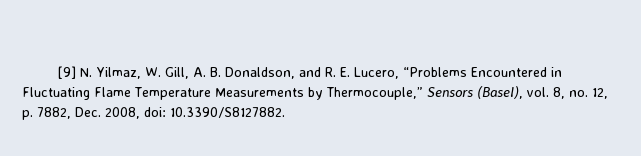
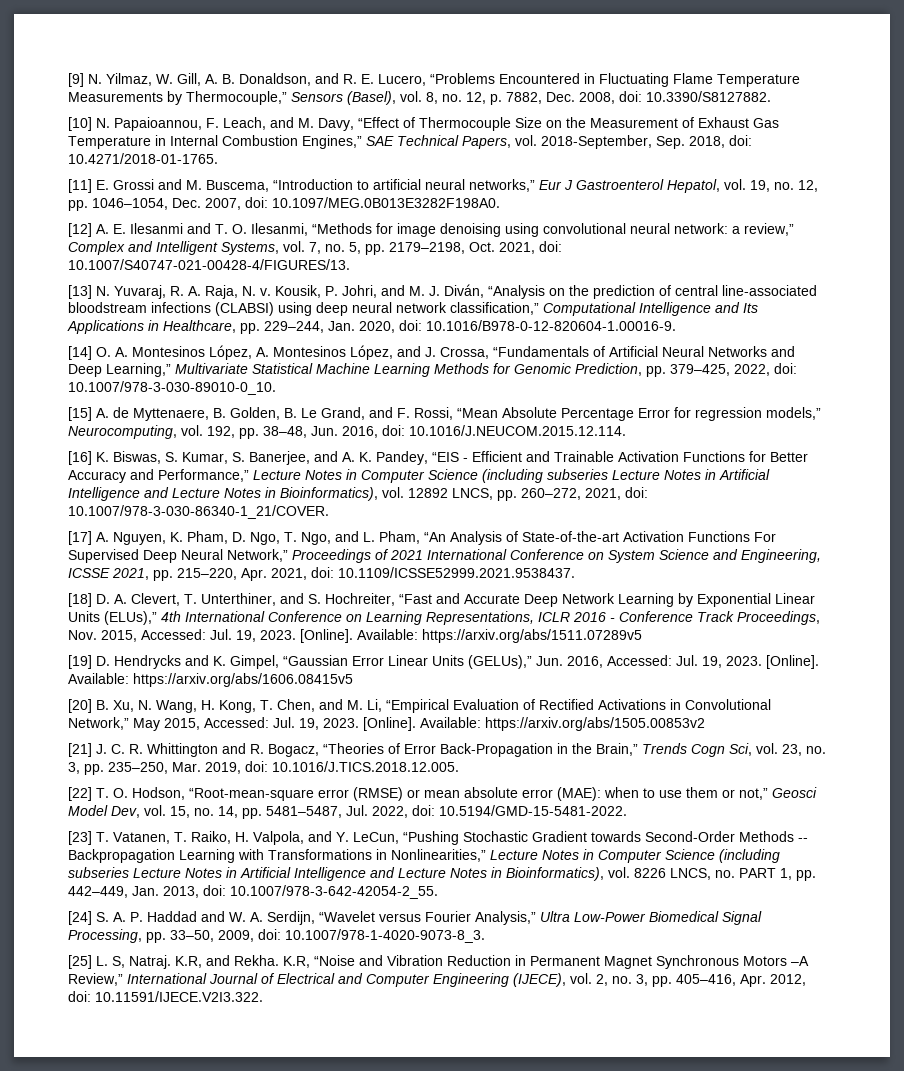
(285, 112) none -> [68,117,779,131] [68,135,752,149] [68,153,218,164] [68,179,818,193] [68,197,500,211] [68,223,794,237] [68,241,562,255] [68,259,350,270] [68,284,817,299] [68,302,758,316] [67,320,676,334] [68,345,795,360] [68,363,797,377] [68,381,276,395] [68,407,821,421] [68,425,626,439] [68,451,808,465] [68,469,770,483] [68,487,648,501] [68,505,329,519] [68,531,776,545] [68,549,821,563] [68,567,575,581] [68,593,815,607] [68,611,820,625] [68,629,642,643] [68,655,819,669] [68,673,353,687] [68,699,771,713] [68,717,705,731] [68,743,826,757] [68,761,459,775] [68,787,817,801] [68,805,627,819] [68,831,808,845] [68,849,780,863] [68,867,816,881] [68,885,438,899] [68,911,762,925] [68,929,485,943] [68,955,809,969] [68,973,806,987] [68,991,263,1002] // [10] N. Papaioannou, F. Leach, and M. Davy, “Effect of Thermocouple Size on the Measurement of Exhaust Gas Temperature in Internal Combustion Engines,” SAE Technical Papers, vol. 2018-September, Sep. 2018, doi: 10.4271/2018-01-1765. // [11] E. Grossi and M. Buscema, “Introduction to artificial neural networks,” Eur J Gastroenterol Hepatol, vol. 19, no. 12, pp. 1046–1054, Dec. 2007, doi: 10.1097/MEG.0B013E3282F198A0. // [12] A. E. Ilesanmi and T. O. Ilesanmi, “Methods for image denoising using convolutional neural network: a review,” Complex and Intelligent Systems, vol. 7, no. 5, pp. 2179–2198, Oct. 2021, doi: 10.1007/S40747-021-00428-4/FIGURES/13. // [13] N. Yuvaraj, R. A. Raja, N. v. Kousik, P. Johri, and M. J. Diván, “Analysis on the prediction of central line-associated bloodstream infections (CLABSI) using deep neural network classification,” Computational Intelligence and Its Applications in Healthcare, pp. 229–244, Jan. 2020, doi: 10.1016/B978-0-12-820604-1.00016-9. // [14] O. A. Montesinos López, A. Montesinos López, and J. Crossa, “Fundamentals of Artificial Neural Networks and Deep Learning,” Multivariate Statistical Machine Learning Methods for Genomic Prediction, pp. 379–425, 2022, doi: 10.1007/978-3-030-89010-0_10. // [15] A. de Myttenaere, B. Golden, B. Le Grand, and F. Rossi, “Mean Absolute Percentage Error for regression models,” Neurocomputing, vol. 192, pp. 38–48, Jun. 2016, doi: 10.1016/J.NEUCOM.2015.12.114. // [16] K. Biswas, S. Kumar, S. Banerjee, and A. K. Pandey, “EIS - Efficient and Trainable Activation Functions for Better Accuracy and Performance,” Lecture Notes in Computer Science (including subseries Lecture Notes in Artificial Intelligence and Lecture Notes in Bioinformatics), vol. 12892 LNCS, pp. 260–272, 2021, doi: 10.1007/978-3-030-86340-1_21/COVER. // [17] A. Nguyen, K. Pham, D. Ngo, T. Ngo, and L. Pham, “An Analysis of State-of-the-art Activation Functions For Supervised Deep Neural Network,” Proceedings of 2021 International Conference on System Science and Engineering, ICSSE 2021, pp. 215–220, Apr. 2021, doi: 10.1109/ICSSE52999.2021.9538437. // [18] D. A. Clevert, T. Unterthiner, and S. Hochreiter, “Fast and Accurate Deep Network Learning by Exponential Linear Units (ELUs),” 4th International Conference on Learning Representations, ICLR 2016 - Conference Track Proceedings, Nov. 2015, Accessed: Jul. 19, 2023. [Online]. Available: https://arxiv.org/abs/1511.07289v5 // [19] D. Hendrycks and K. Gimpel, “Gaussian Error Linear Units (GELUs),” Jun. 2016, Accessed: Jul. 19, 2023. [Online]. Available: https://arxiv.org/abs/1606.08415v5 // [20] B. Xu, N. Wang, H. Kong, T. Chen, and M. Li, “Empirical Evaluation of Rectified Activations in Convolutional Network,” May 2015, Accessed: Jul. 19, 2023. [Online]. Available: https://arxiv.org/abs/1505.00853v2 // [21] J. C. R. Whittington and R. Bogacz, “Theories of Error Back-Propagation in the Brain,” Trends Cogn Sci, vol. 23, no. 3, pp. 235–250, Mar. 2019, doi: 10.1016/J.TICS.2018.12.005. // [22] T. O. Hodson, “Root-mean-square error (RMSE) or mean absolute error (MAE): when to use them or not,” Geosci Model Dev, vol. 15, no. 14, pp. 5481–5487, Jul. 2022, doi: 10.5194/GMD-15-5481-2022. // [23] T. Vatanen, T. Raiko, H. Valpola, and Y. LeCun, “Pushing Stochastic Gradient towards Second-Order Methods -- Backpropagation Learning with Transformations in Nonlinearities,” Lecture Notes in Computer Science (including subseries Lecture Notes in Artificial Intelligence and Lecture Notes in Bioinformatics), vol. 8226 LNCS, no. PART 1, pp. 442–449, Jan. 2013, doi: 10.1007/978-3-642-42054-2_55. // [24] S. A. P. Haddad and W. A. Serdijn, “Wavelet versus Fourier Analysis,” Ultra Low-Power Biomedical Signal Processing, pp. 33–50, 2009, doi: 10.1007/978-1-4020-9073-8_3. // [25] L. S, Natraj. K.R, and Rekha. K.R, “Noise and Vibration Reduction in Permanent Magnet Synchronous Motors –A Review,” International Journal of Electrical and Computer Engineering (IJECE), vol. 2, no. 3, pp. 405–416, Apr. 2012, doi: 10.11591/IJECE.V2I3.322.

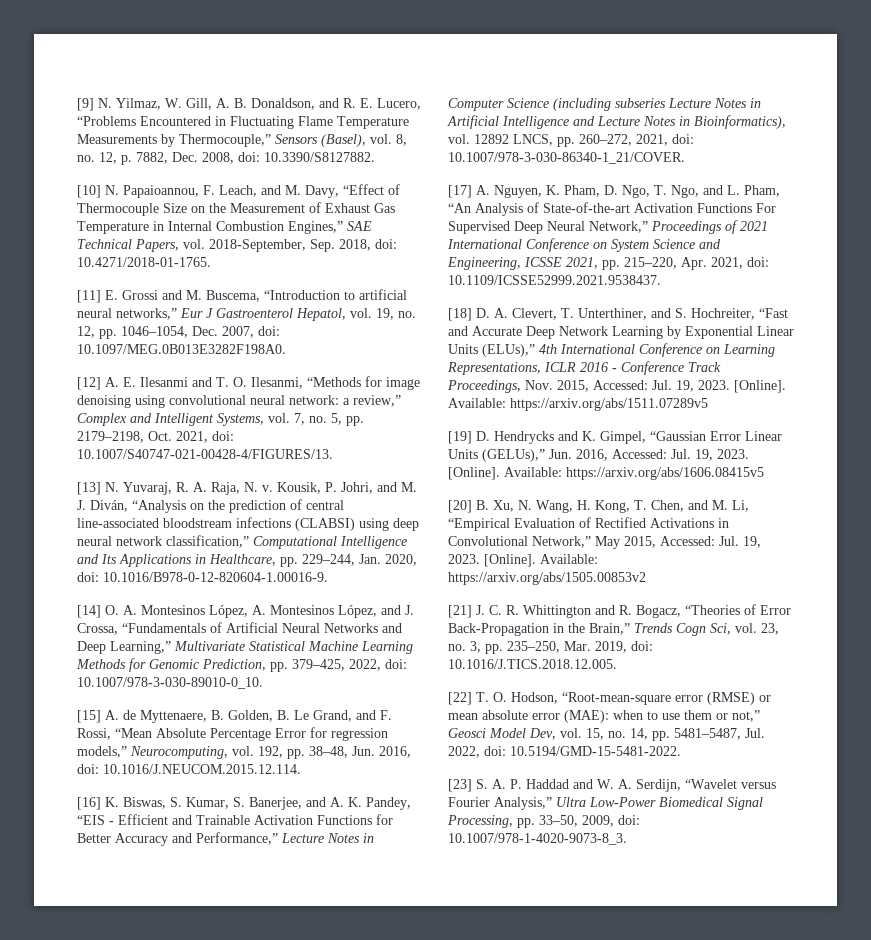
[96,831,808,845] [68,849,780,863] [68,867,816,881] [68,885,438,899] [68,911,92,925] T. Vatanen, T. Raiko, H. Valpola, and Y. LeCun, “Pushing Stochastic Gradient towards Second-Order Methods -- Backpropagation Learning with Transformations in Nonlinearities,” Lecture Notes in Computer Science (including subseries Lecture Notes in Artificial Intelligence and Lecture Notes in Bioinformatics), vol. 8226 LNCS, no. PART 1, pp. 442–449, Jan. 2013, doi: 10.1007/978-3-642-42054-2_55. // [24] -> (472, 785) none
[68,955,809,969] [68,973,806,987] [68,991,263,1002] // [25] L. S, Natraj. K.R, and Rekha. K.R, “Noise and Vibration Reduction in Permanent Magnet Synchronous Motors –A Review,” International Journal of Electrical and Computer Engineering (IJECE), vol. 2, no. 3, pp. 405–416, Apr. 2012, doi: 10.11591/IJECE.V2I3.322. -> (627, 839) none

